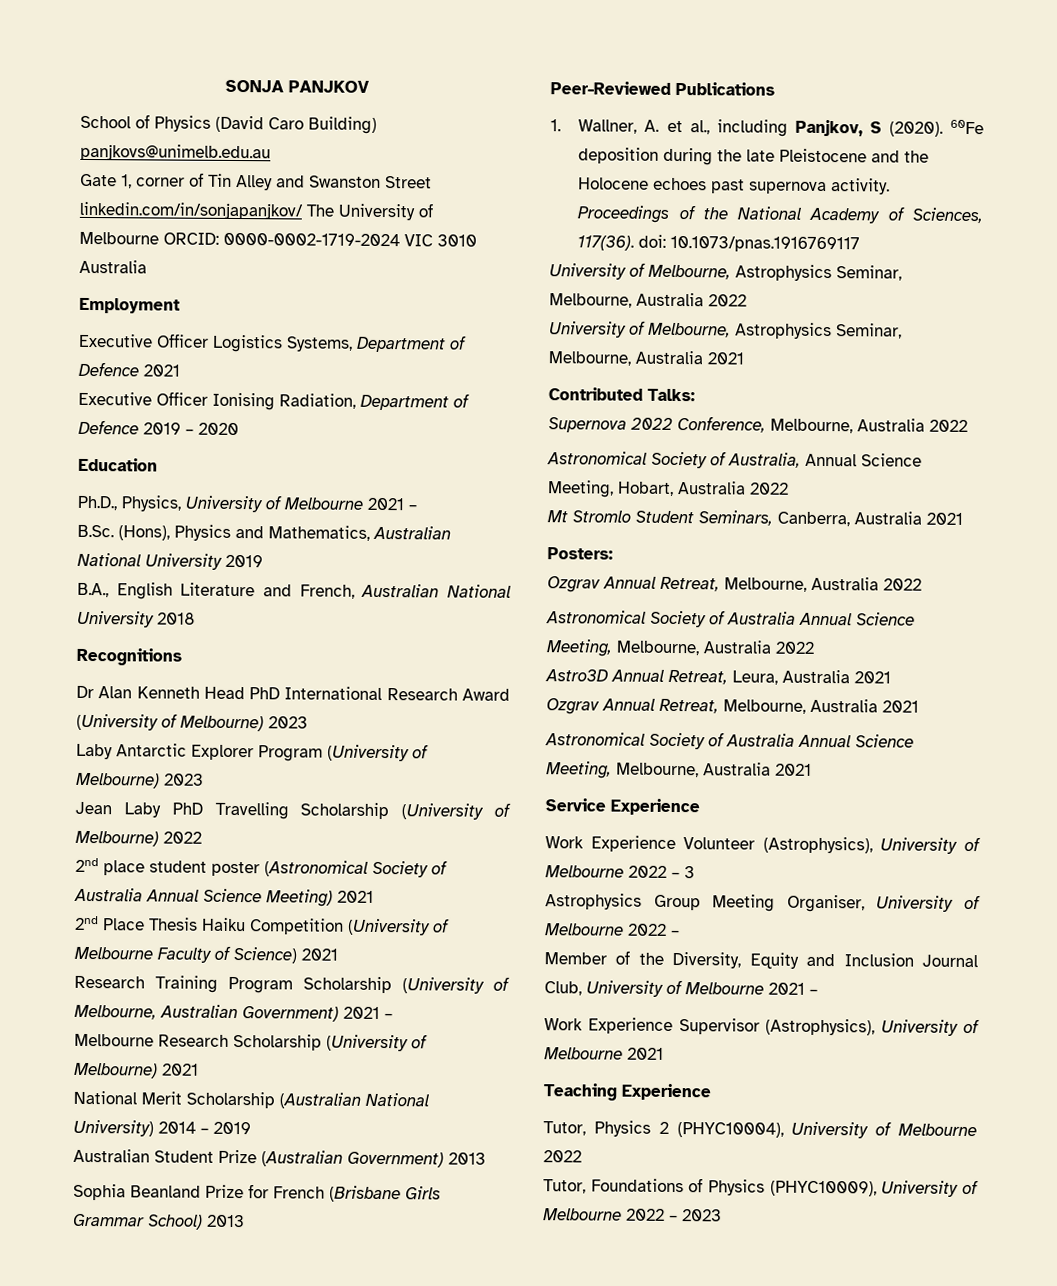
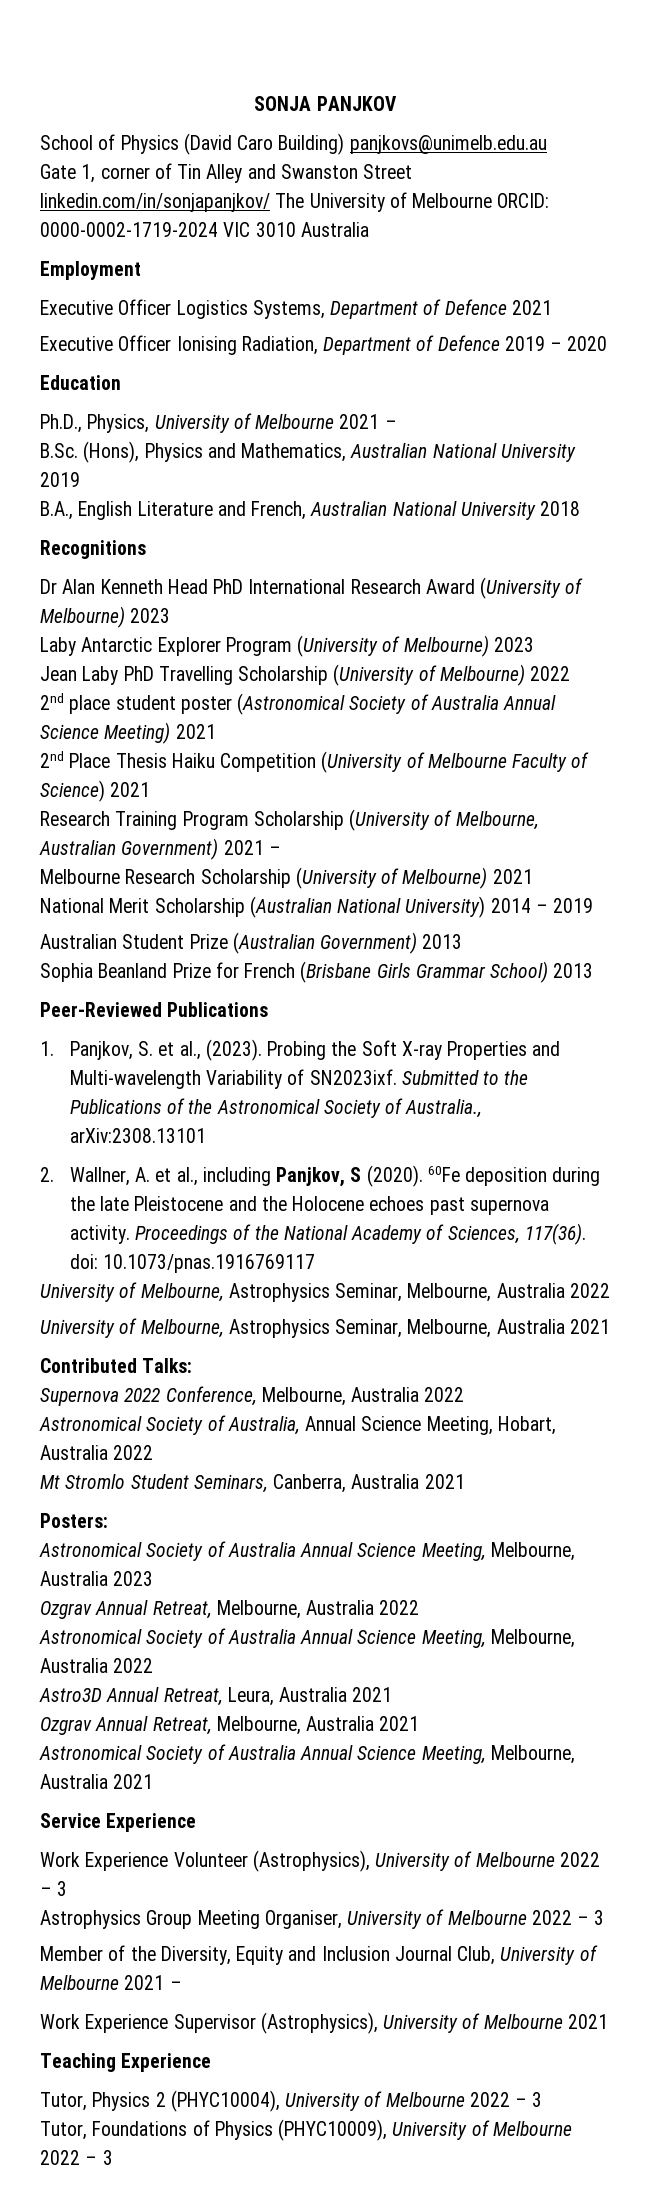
(561, 125) none -> [69,1039,561,1061] [69,1069,529,1089] [69,1098,483,1118] [69,1128,206,1143] [40,1167,54,1182] Panjkov, S. et al., (2023). Probing the Soft X-ray Properties and Multi-wavelength Variability of SN2023ixf. Submitted to the Publications of the Astronomical Society of Australia., arXiv:2308.13101 // 2.
(613, 553) none -> [39,1541,575,1561] [40,1571,154,1586] // Astronomical Society of Australia Annual Science Meeting, Melbourne, Australia 2023
(680, 933) none -> [594,1910,605,1925] 3
(582, 1156) none -> [515,2092,543,2107] – 3
[682,1209,722,1222] 2023 -> [102,2150,113,2165] 3

